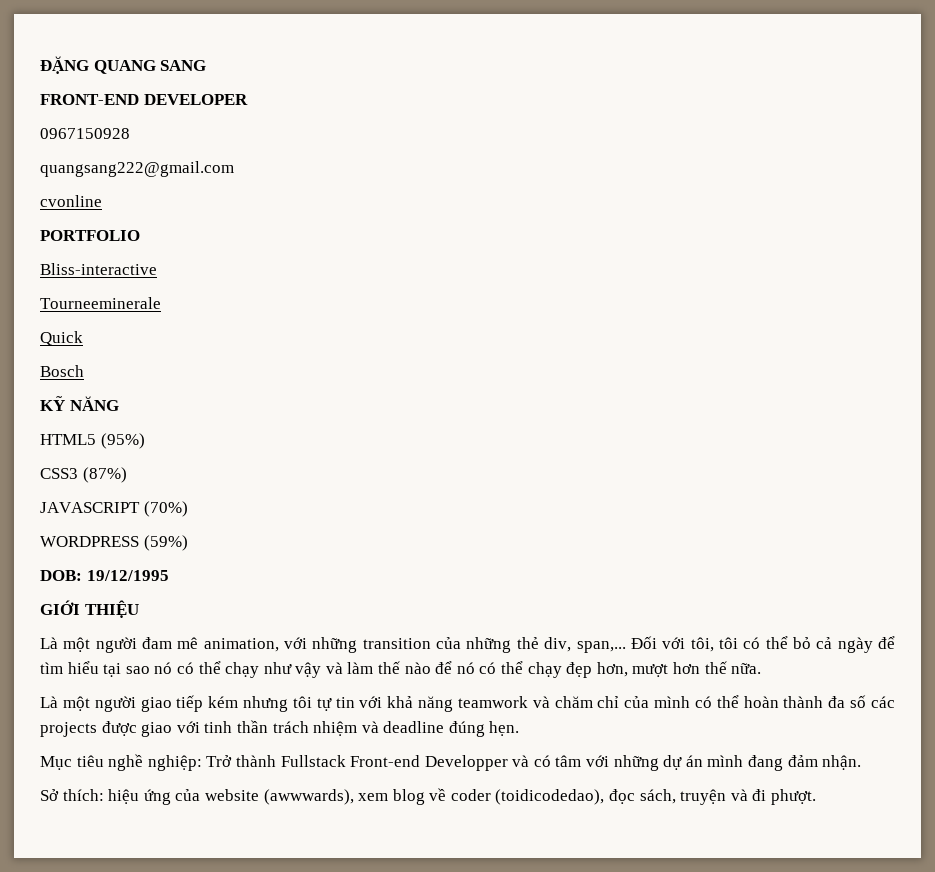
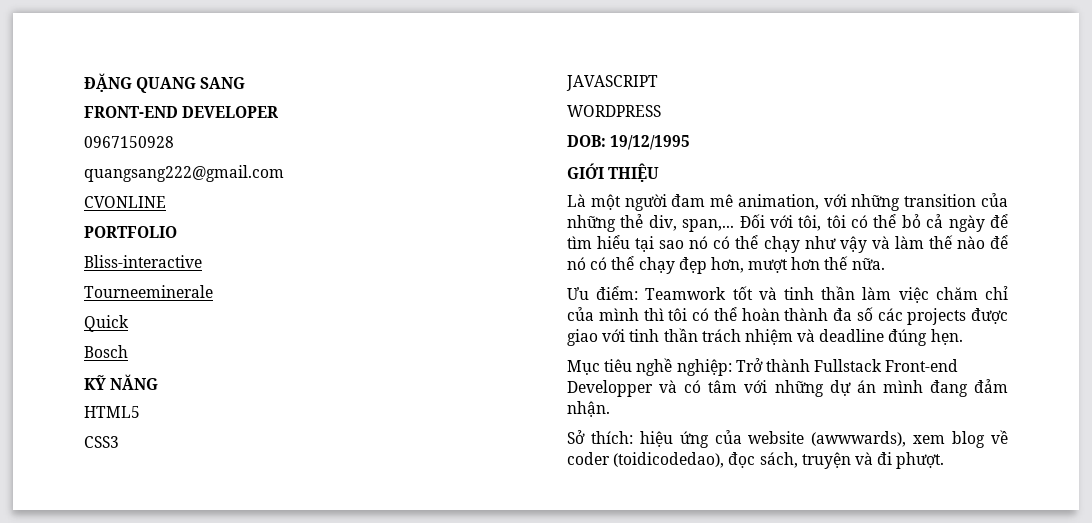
[40,195,102,207] cvonline -> [84,196,166,208] CVONLINE
[100,433,145,449] (95%) -> (140, 412) none
[82,467,127,483] (87%) -> (119, 442) none
[143,501,188,517] (70%) -> (658, 83) none
[143,535,188,551] (59%) -> (661, 111) none
[40,695,550,712] Là một người giao tiếp kém nhưng tôi tự tin với khả năng teamwork và -> [567,286,929,303] Ưu điểm: Teamwork tốt và tinh thần làm việc
(691, 702) none -> [643,308,688,321] thì tôi

